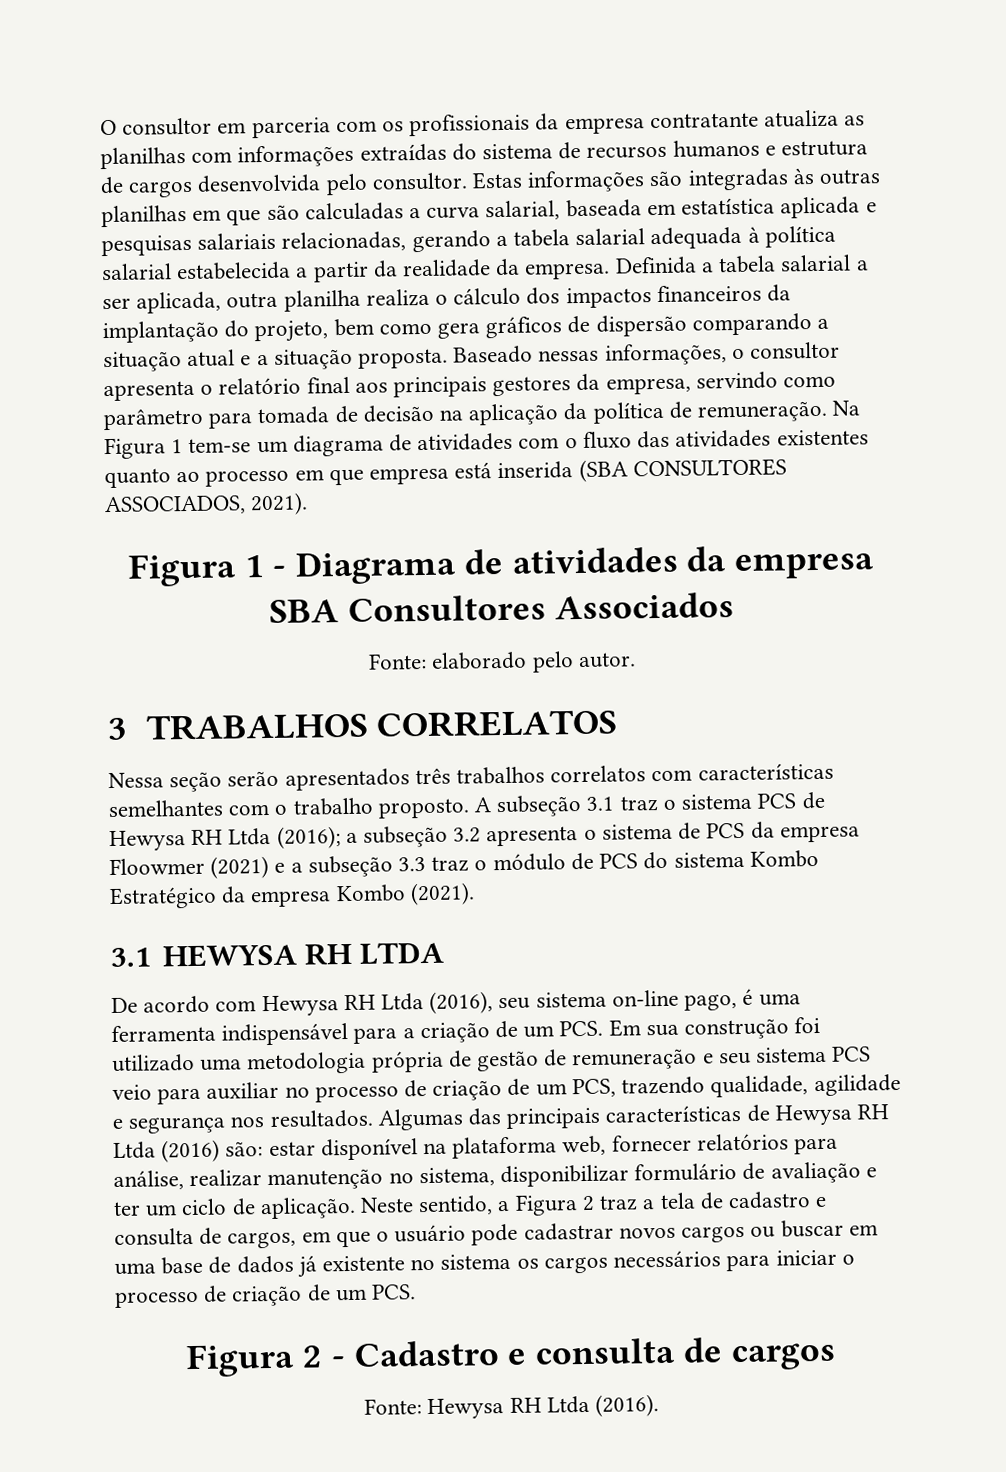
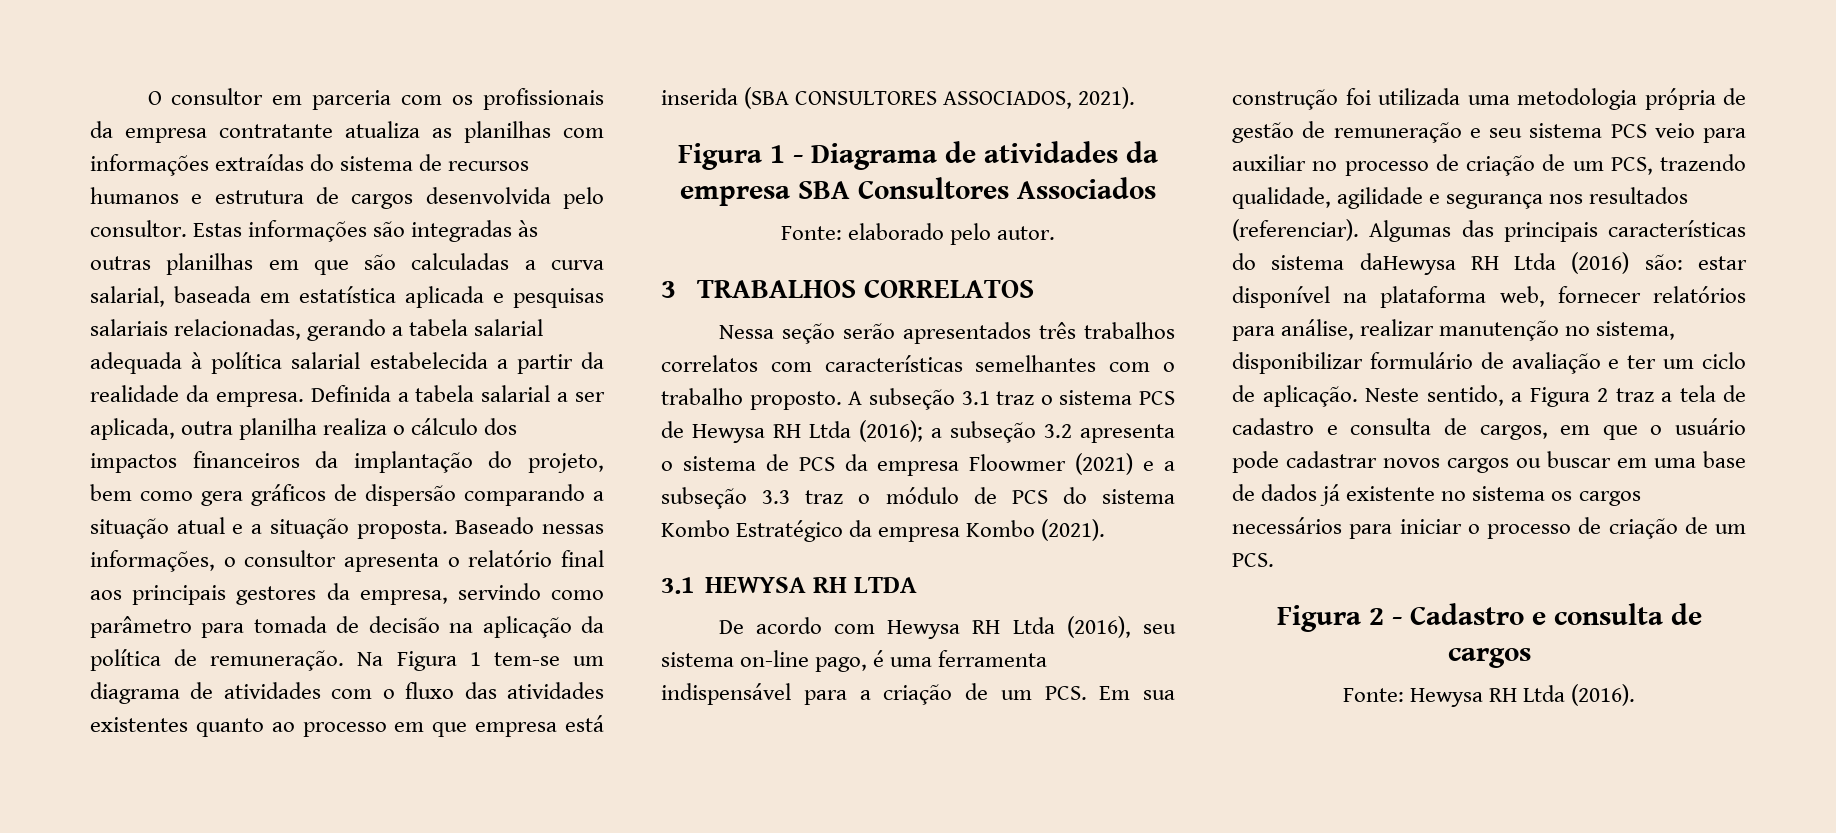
[112,1053,195,1073] utilizado -> [1378,88,1460,105] utilizada
[269,1109,373,1129] resultados. -> [1589,187,1689,204] [1232,219,1359,241] resultados (referenciar).
[746,1104,852,1126] de Hewysa -> [1232,253,1456,275] do sistema daHewysa

